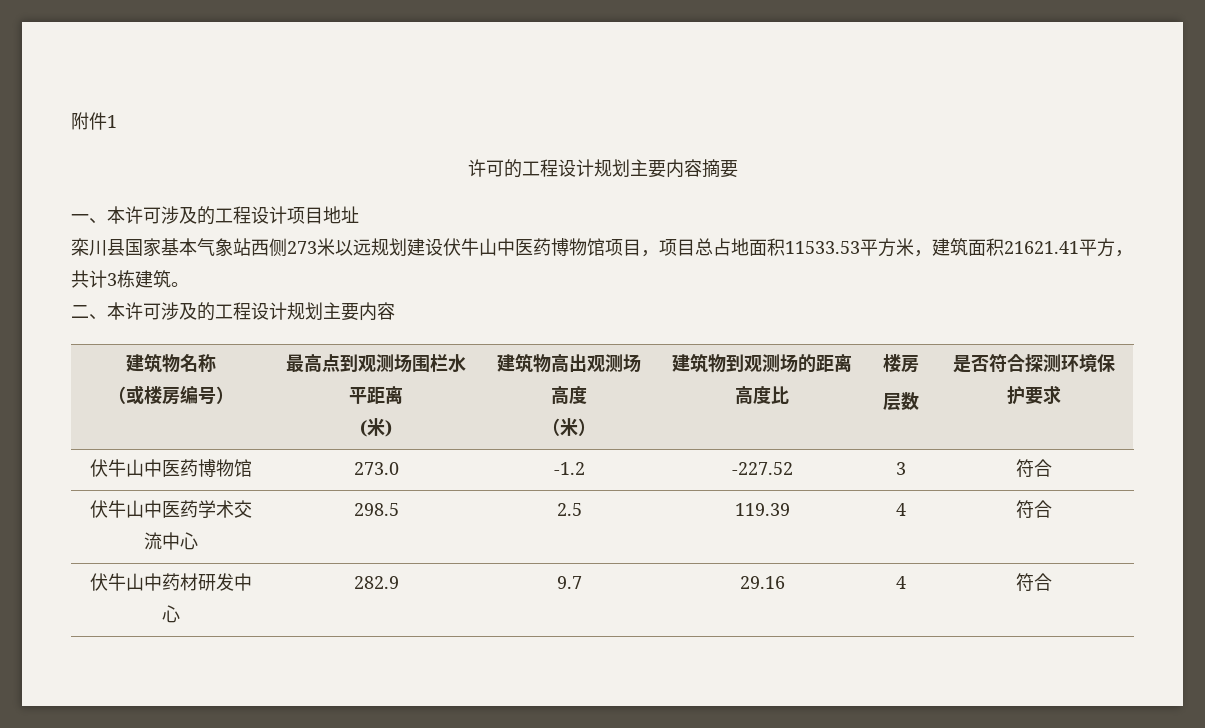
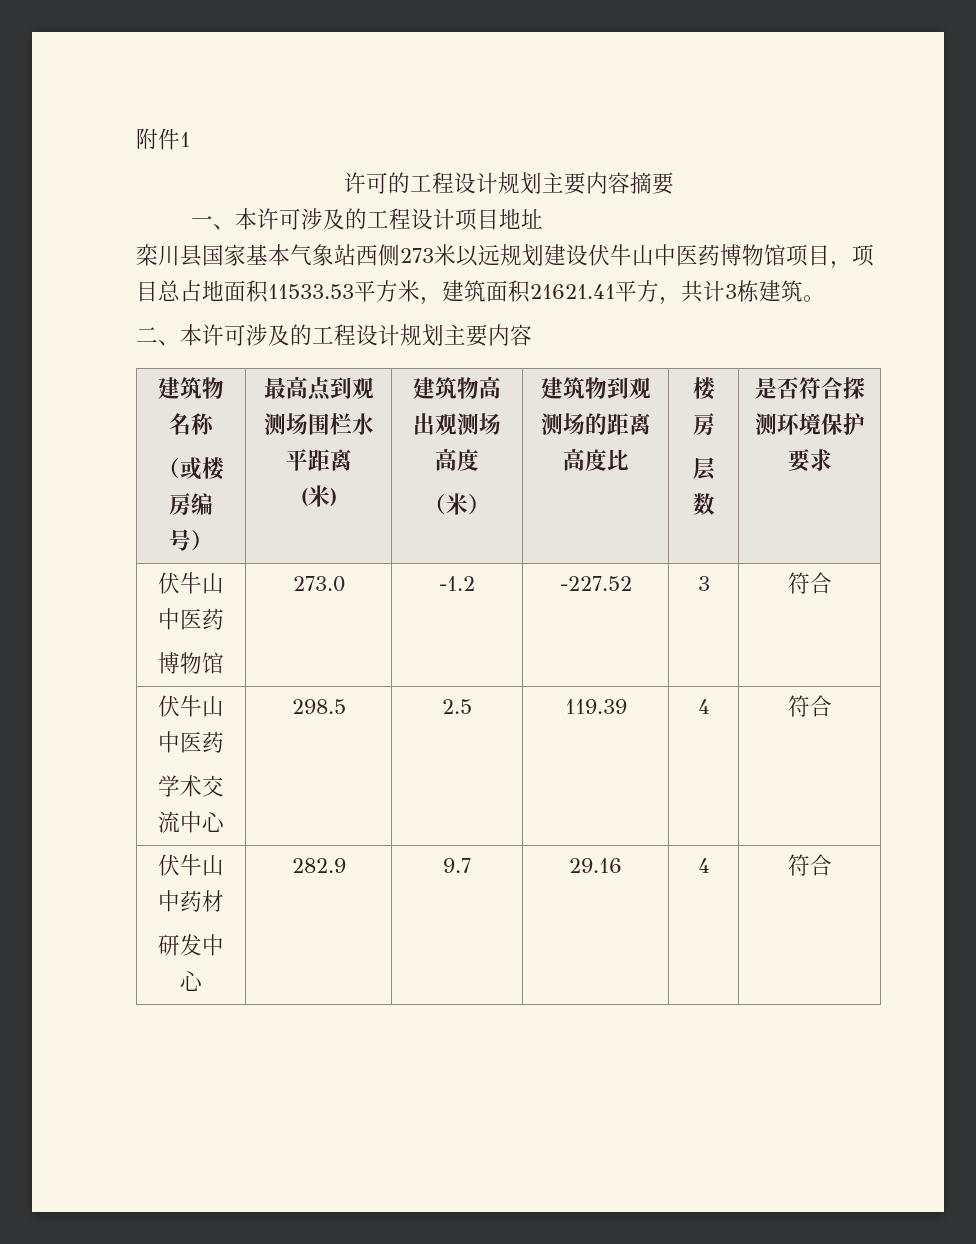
(198, 468) none -> (224, 619) //
(198, 509) none -> (224, 742) //
(198, 582) none -> (224, 901) //

